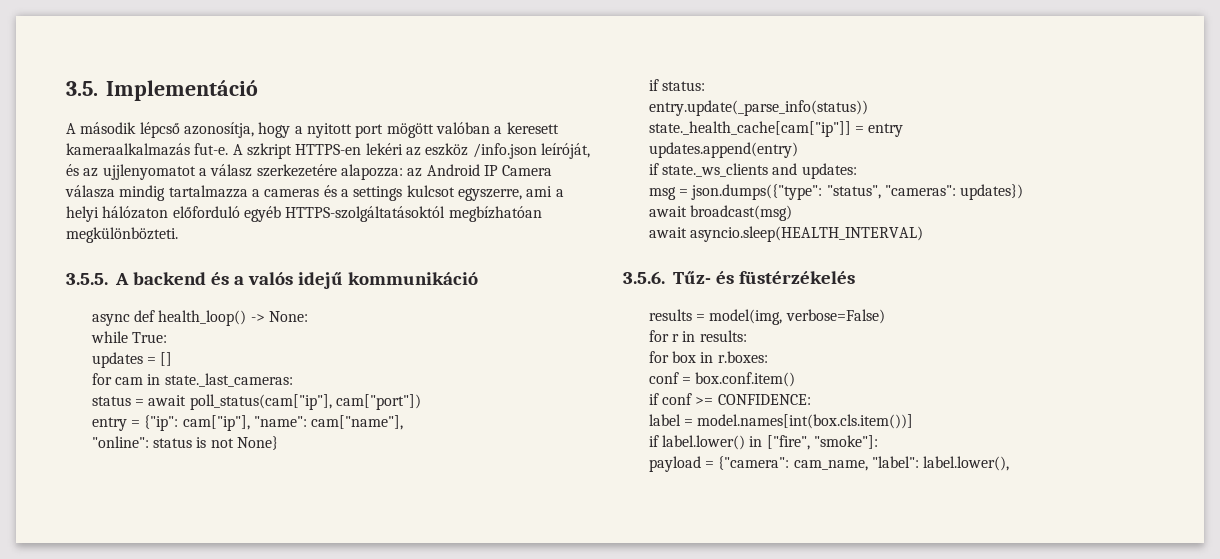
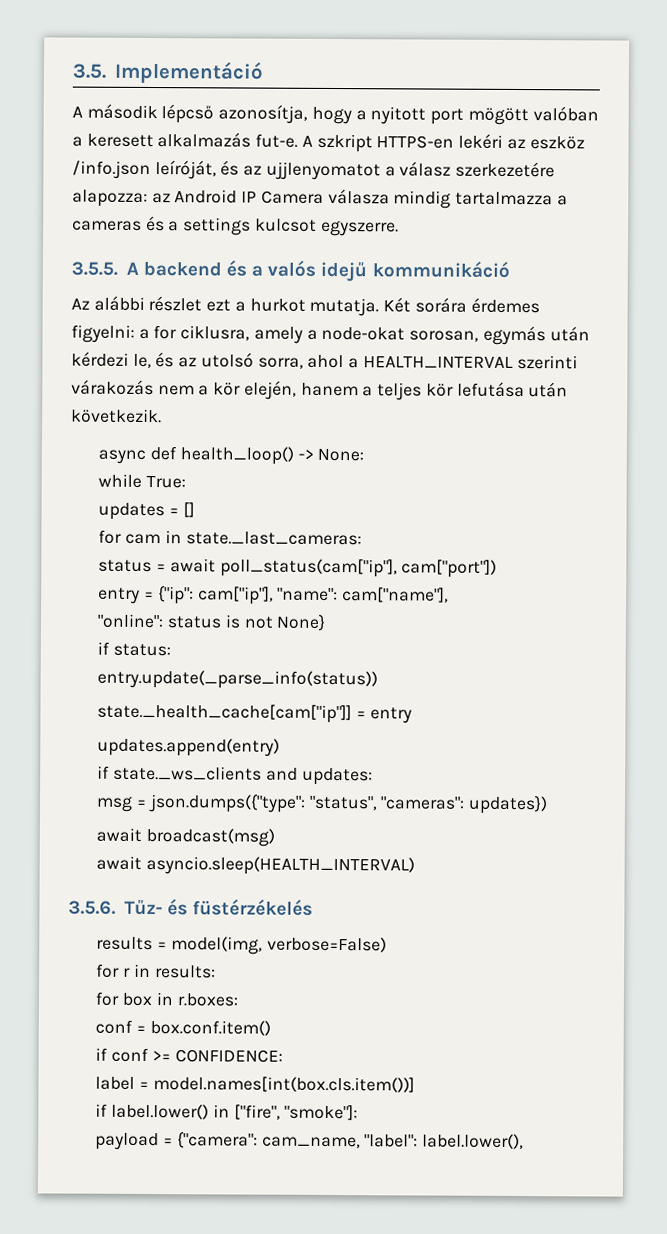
[66,143,190,156] kameraalkalmazás -> [157,132,252,148] alkalmazás
[457,186,564,201] [66,206,542,222] [66,227,178,243] egyszerre, ami a helyi hálózaton előforduló egyéb HTTPS-szolgáltatásoktól megbízhatóan megkülönbözteti. -> [320,220,399,237] egyszerre.
(478, 278) none -> [71,295,540,317] [71,324,590,346] [71,351,578,370] [71,379,569,401] [71,408,162,424] // Az alábbi részlet ezt a hurkot mutatja. Két sorára érdemes figyelni: a for ciklusra, amely a node-okat sorosan, egymás után kérdezi le, és az utolsó sorra, ahol a HEALTH_INTERVAL szerinti várakozás nem a kör elején, hanem a teljes kör lefutása után következik.

